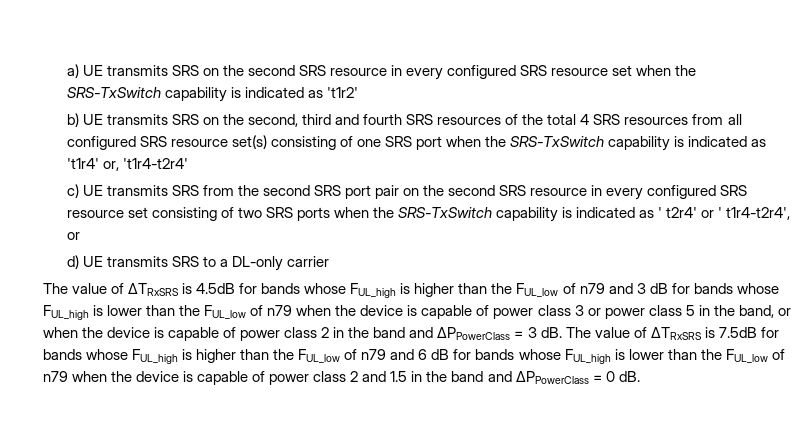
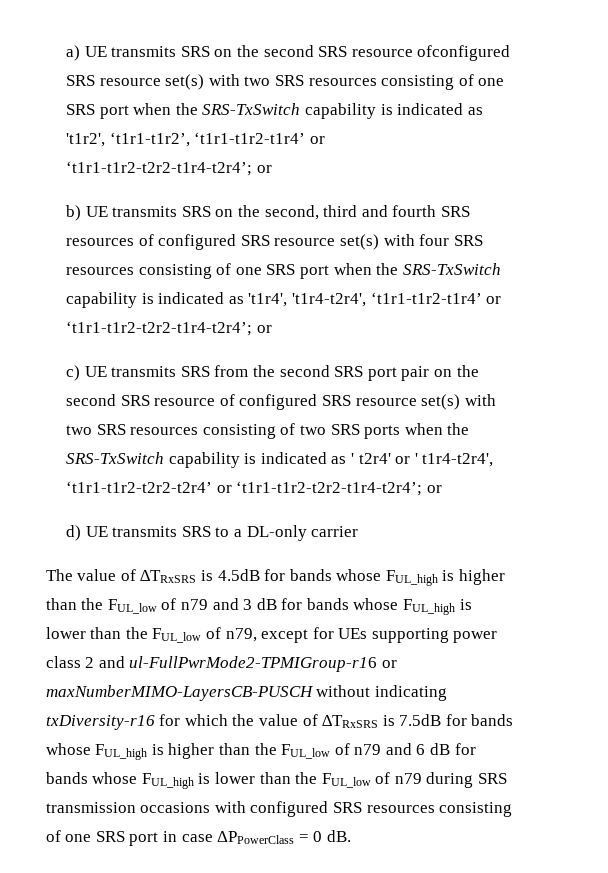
[391,65,697,80] [66,87,358,102] in every configured SRS resource set when the SRS-TxSwitch capability is indicated as 't1r2' -> [417,45,511,61] [66,74,505,90] [66,103,483,119] [66,132,325,147] [66,161,272,176] ofconfigured SRS resource set(s) with two SRS resources consisting of one SRS port when the SRS-TxSwitch capability is indicated as 't1r2', ‘t1r1-t1r2’, ‘t1r1-t1r2-t1r4’ or ‘t1r1-t1r2-t2r2-t1r4-t2r4’; or
[522,114,742,125] [66,135,267,150] the total 4 SRS resources from all configured SRS resource set(s) -> [158,234,483,250] [66,267,135,275] configured SRS resource set(s) with four SRS resources
[66,158,188,171] 't1r4' or, 't1r4-t2r4' -> [248,292,502,307] [66,321,272,336] 't1r4', 't1r4-t2r4', ‘t1r1-t1r2-t1r4’ or ‘t1r1-t1r2-t2r2-t1r4-t2r4’; or
[591,185,748,200] [66,207,148,218] in every configured SRS resource set -> [219,394,496,410] [66,424,199,435] of configured SRS resource set(s) with two SRS resources
(791, 213) none -> [66,481,423,496] ‘t1r1-t1r2-t2r2-t2r4’ or ‘t1r1-t1r2-t2r2-t1r4-t2r4’;
[267,305,791,319] [42,327,591,341] n79 when the device is capable of power class 3 or power class 5 in the band, or when the device is capable of power class 2 in the band and ΔPPowerClass = 3 dB. The -> [225,627,498,643] [45,656,397,672] [45,685,447,701] [45,714,255,730] n79, except for UEs supporting power class 2 and ul-FullPwrMode2-TPMIGroup-r16 or maxNumberMIMO-LayersCB-PUSCH without indicating txDiversity-r16 for which the
[71,371,512,385] when the device is capable of power class 2 and 1.5 in the band and -> [426,772,508,788] [45,801,513,817] [45,830,213,846] during SRS transmission occasions with configured SRS resources consisting of one SRS port in case

